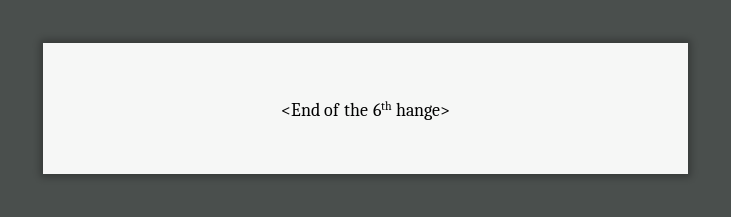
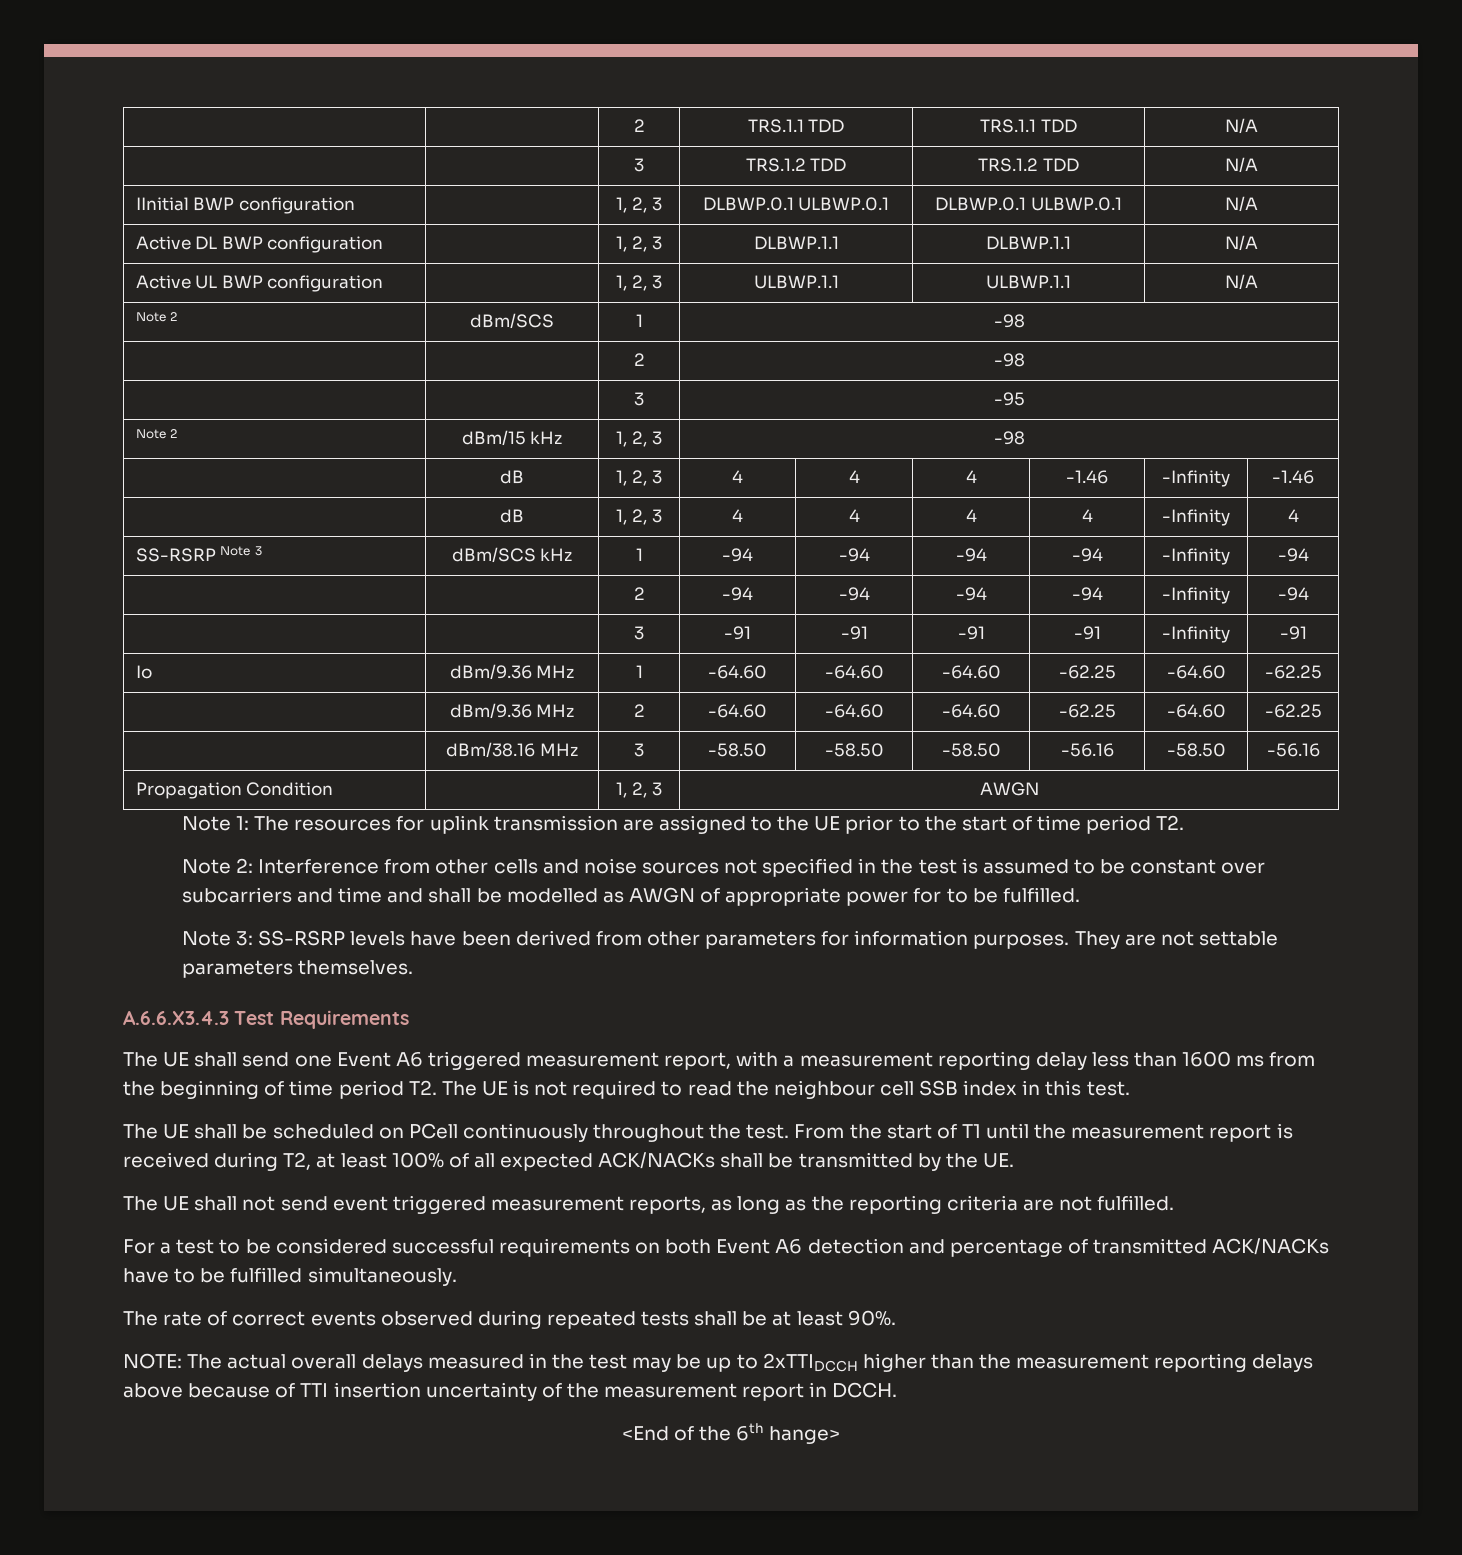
(280, 109) none -> [633,119,645,132] [747,119,845,133] [980,119,1077,133] [1225,118,1258,134] [634,158,644,172] [745,158,847,172] [978,158,1079,172] [1225,157,1258,173] [135,197,355,214] [616,197,662,213] [702,197,890,211] [935,197,1122,211] [1225,196,1258,212] [135,236,384,253] [616,236,662,252] [753,236,839,250] [986,236,1071,250] [1225,235,1258,251] [135,275,384,292] [616,275,662,291] [753,275,839,289] [986,275,1071,289] [1225,274,1258,290] [135,312,178,322] [470,313,554,329] [635,314,643,327] [993,314,1025,328] [633,353,645,366] [993,353,1025,367] [634,392,644,406] [993,392,1025,406] [135,429,178,439] [461,430,563,446] [616,431,662,447] [993,431,1025,445] [500,470,524,484] [616,470,662,486] [732,470,743,483] [848,470,860,483] [965,470,977,483] [1066,470,1108,484] [1162,470,1230,487] [1272,470,1314,484] [500,509,524,523] [616,509,662,525] [732,509,743,522] [848,509,860,522] [965,509,977,522] [1081,509,1093,522] [1162,509,1230,526] [1287,509,1299,522] [135,546,262,562] [451,547,573,563] [635,548,643,561] [722,548,753,562] [838,548,870,562] [955,548,987,562] [1071,548,1103,562] [1162,548,1230,565] [1277,548,1309,562] [633,587,645,600] [722,587,753,601] [838,587,870,601] [955,587,987,601] [1071,587,1103,601] [1162,587,1230,604] [1277,587,1309,601] [634,626,644,640] [724,626,751,640] [840,626,868,640] [957,626,985,640] [1073,626,1101,640] [1162,626,1230,643] [1279,626,1307,640] [135,665,152,679] [449,664,575,680] [635,665,643,678] [708,665,767,679] [824,665,884,679] [941,665,1001,679] [1058,665,1116,679] [1166,665,1226,679] [1264,665,1322,679] [449,703,575,719] [633,704,645,717] [708,704,767,718] [824,704,884,718] [941,704,1001,718] [1058,704,1116,718] [1166,704,1226,718] [1264,704,1322,718] [446,742,578,758] [634,743,644,757] [708,743,767,757] [824,743,884,757] [941,743,1001,757] [1060,743,1114,757] [1166,743,1226,757] [1266,743,1320,757] [135,782,334,799] [616,782,662,798] [979,782,1039,796] [181,815,1185,834] [181,858,1266,877] [181,887,1080,906] [181,930,1279,949] [181,960,414,978] [123,1010,409,1029] [123,1051,1316,1070] [123,1080,1130,1099] [123,1123,1293,1142] [123,1152,1014,1171] [123,1195,1175,1214] [123,1238,1330,1257] [123,1267,457,1286] [123,1310,896,1329] [123,1353,1314,1372] [123,1382,898,1401] | | 2 | TRS.1.1 TDD | TRS.1.1 TDD | N/A // | | 3 | TRS.1.2 TDD | TRS.1.2 TDD | N/A // IInitial BWP configuration | | 1, 2, 3 | DLBWP.0.1 ULBWP.0.1 | DLBWP.0.1 ULBWP.0.1 | N/A // Active DL BWP configuration | | 1, 2, 3 | DLBWP.1.1 | DLBWP.1.1 | N/A // Active UL BWP configuration | | 1, 2, 3 | ULBWP.1.1 | ULBWP.1.1 | N/A // Note 2 | dBm/SCS | 1 | -98 // | | 2 | -98 // | | 3 | -95 // Note 2 | dBm/15 kHz | 1, 2, 3 | -98 // | dB | 1, 2, 3 | 4 | 4 | 4 | -1.46 | -Infinity | -1.46 // | dB | 1, 2, 3 | 4 | 4 | 4 | 4 | -Infinity | 4 // SS-RSRP Note 3 | dBm/SCS kHz | 1 | -94 | -94 | -94 | -94 | -Infinity | -94 // | | 2 | -94 | -94 | -94 | -94 | -Infinity | -94 // | | 3 | -91 | -91 | -91 | -91 | -Infinity | -91 // Io | dBm/9.36 MHz | 1 | -64.60 | -64.60 | -64.60 | -62.25 | -64.60 | -62.25 // | dBm/9.36 MHz | 2 | -64.60 | -64.60 | -64.60 | -62.25 | -64.60 | -62.25 // | dBm/38.16 MHz | 3 | -58.50 | -58.50 | -58.50 | -56.16 | -58.50 | -56.16 // Propagation Condition | | 1, 2, 3 | AWGN // Note 1: The resources for uplink transmission are assigned to the UE prior to the start of time period T2. // Note 2: Interference from other cells and noise sources not specified in the test is assumed to be constant over subcarriers and time and shall be modelled as AWGN of appropriate power for to be fulfilled. // Note 3: SS-RSRP levels have been derived from other parameters for information purposes. They are not settable parameters themselves. // A.6.6.X3.4.3 Test Requirements // The UE shall send one Event A6 triggered measurement report, with a measurement reporting delay less than 1600 ms from the beginning of time period T2. The UE is not required to read the neighbour cell SSB index in this test. // The UE shall be scheduled on PCell continuously throughout the test. From the start of T1 until the measurement report is received during T2, at least 100% of all expected ACK/NACKs shall be transmitted by the UE. // The UE shall not send event triggered measurement reports, as long as the reporting criteria are not fulfilled. // For a test to be considered successful requirements on both Event A6 detection and percentage of transmitted ACK/NACKs have to be fulfilled simultaneously. // The rate of correct events observed during repeated tests shall be at least 90%. // NOTE: The actual overall delays measured in the test may be up to 2xTTIDCCH higher than the measurement reporting delays above because of TTI insertion uncertainty of the measurement report in DCCH. //

